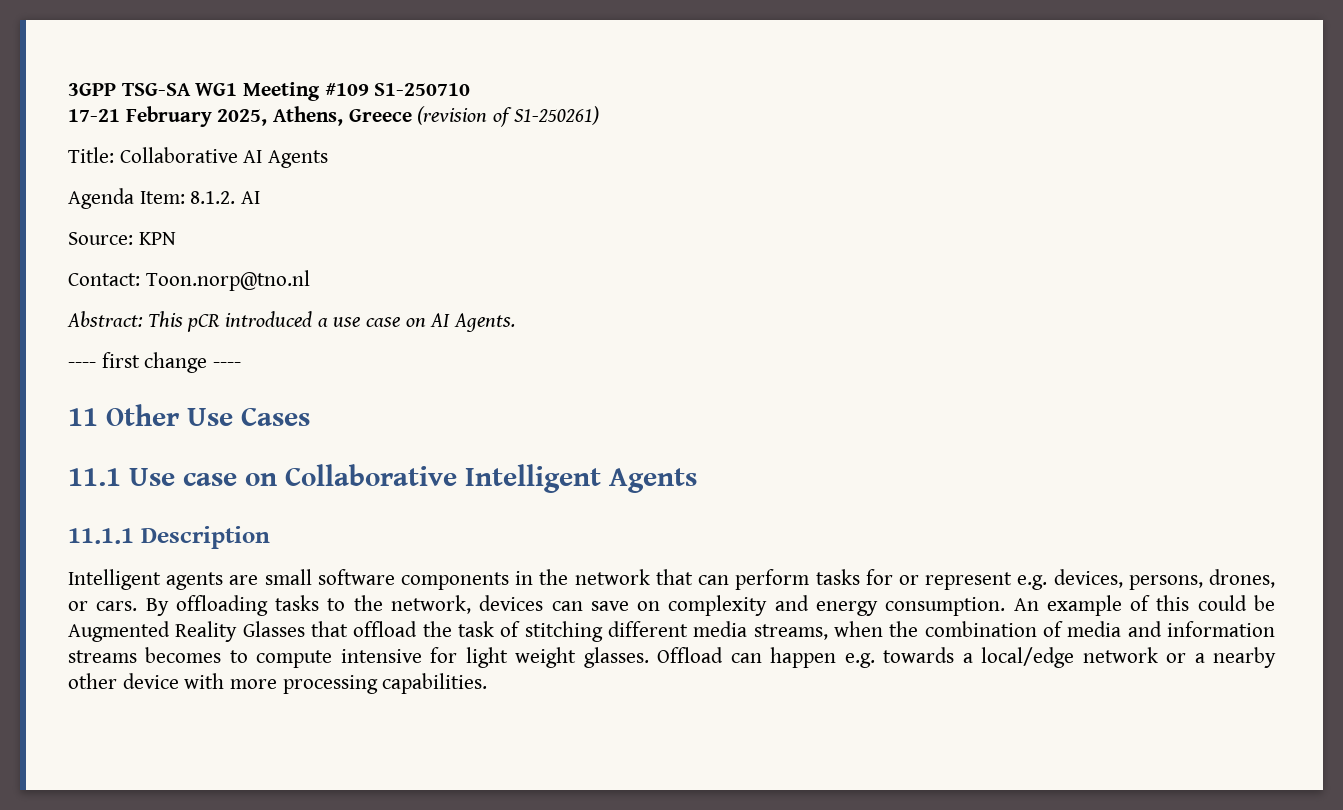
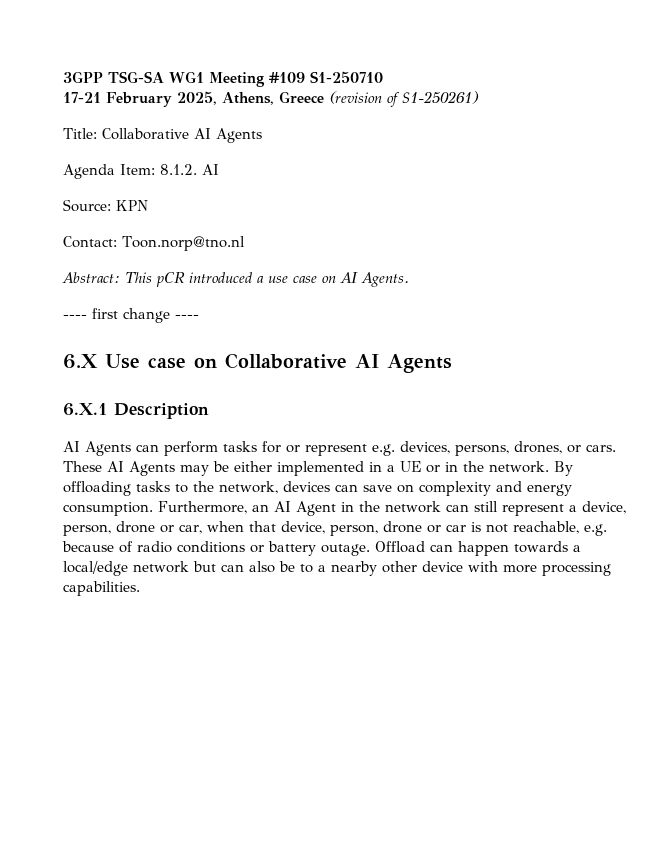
[68,404,310,426] [68,468,121,486] 11 Other Use Cases // 11.1 -> [63,354,98,369] 6.X
[465,464,697,493] [68,528,134,544] Intelligent Agents // 11.1.1 -> [355,354,452,373] [63,403,107,416] AI Agents // 6.X.1
[68,569,693,590] Intelligent agents are small software components in the network that -> [63,441,131,456] AI Agents
(138, 606) none -> [63,461,549,476] These AI Agents may be either implemented in a UE or in the network.
[1013,595,1275,616] [68,621,1275,642] [68,647,649,668] An example of this could be Augmented Reality Glasses that offload the task of stitching different media streams, when the combination of media and information streams becomes to compute intensive for light weight glasses. -> [158,501,626,516] [63,521,607,536] [62,541,370,556] Furthermore, an AI Agent in the network can still represent a device, person, drone or car, when that device, person, drone or car is not reachable, e.g. because of radio conditions or battery outage.
[844,653,875,668] e.g. -> (509, 548) none
[1166,653,1187,663] or -> [193,561,313,573] but can also be to

